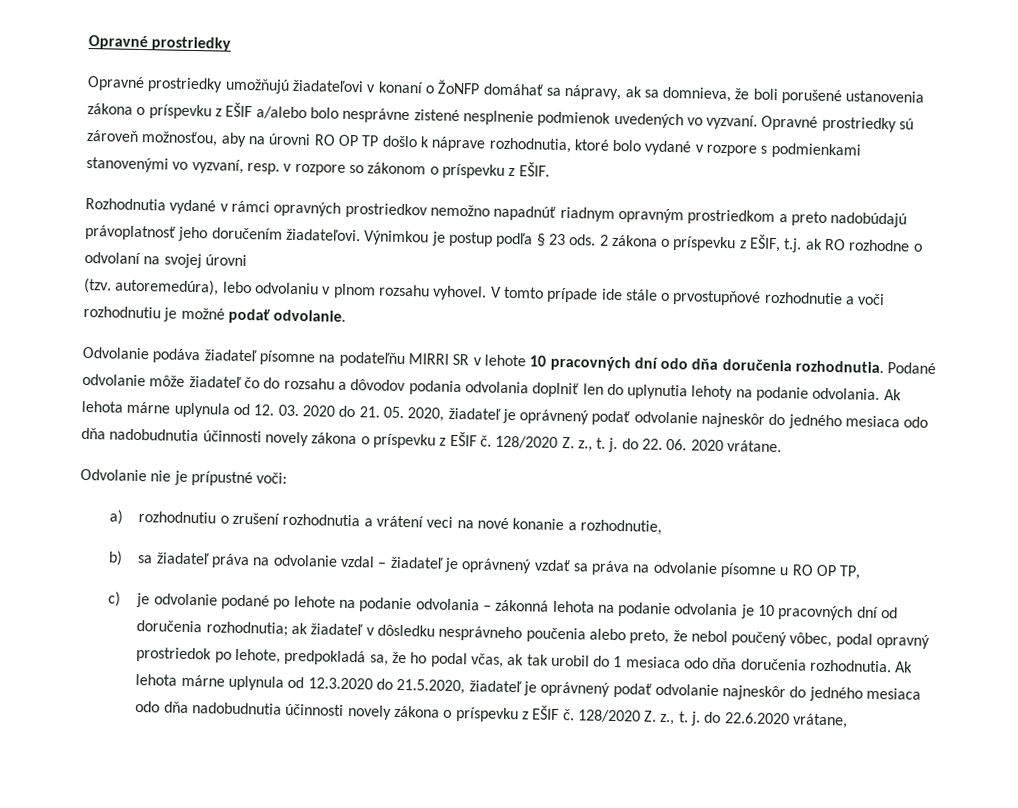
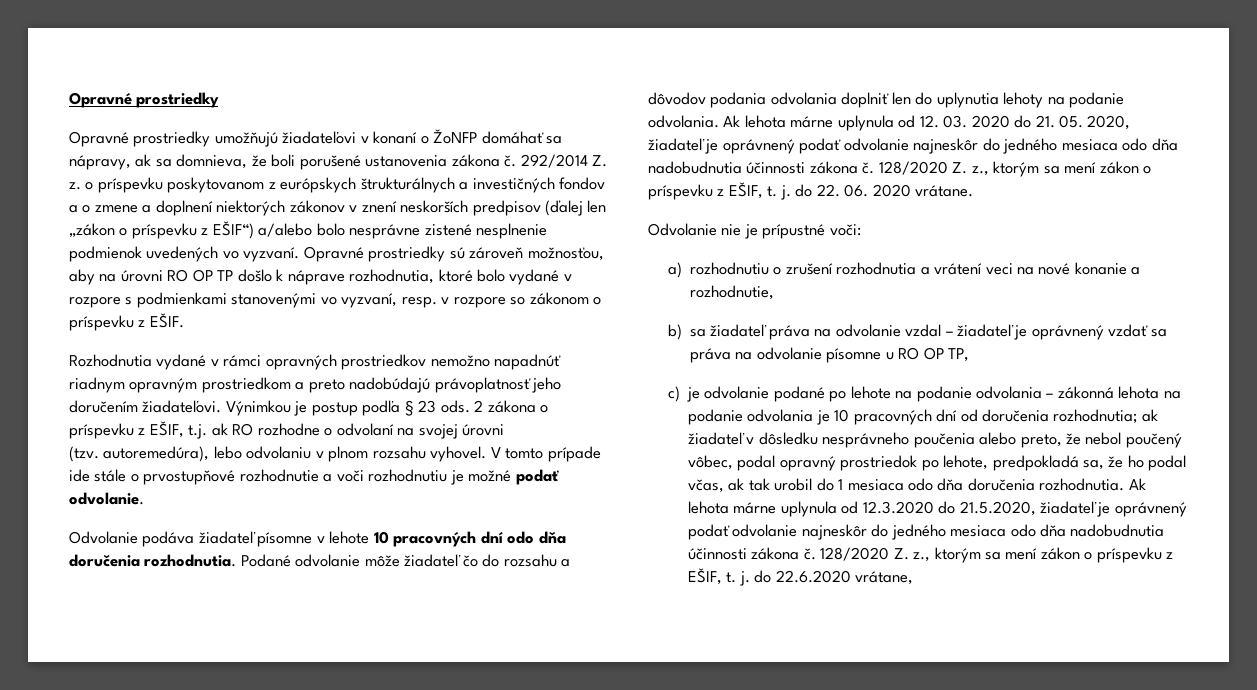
[136,102,253,120] o príspevku z EŠIF -> [504,154,608,168] [69,177,606,193] [69,200,607,216] [69,221,254,239] č. 292/2014 Z. z. o príspevku poskytovanom z európskych štrukturálnych a investičných fondov a o zmene a doplnení niektorých zákonov v znení neskorších predpisov (ďalej len „zákon o príspevku z EŠIF“)
[318,351,470,368] na podateľňu MIRRI SR -> (313, 539) none
[264,431,593,452] novely zákona o príspevku z EŠIF č. 128/2020 Z. z., -> [809,161,1152,177] [648,182,763,200] zákona č. 128/2020 Z. z., ktorým sa mení zákon o príspevku z EŠIF,
[347,705,676,726] novely zákona o príspevku z EŠIF č. 128/2020 Z. z., -> [751,547,1174,563] [687,568,722,585] zákona č. 128/2020 Z. z., ktorým sa mení zákon o príspevku z EŠIF,

